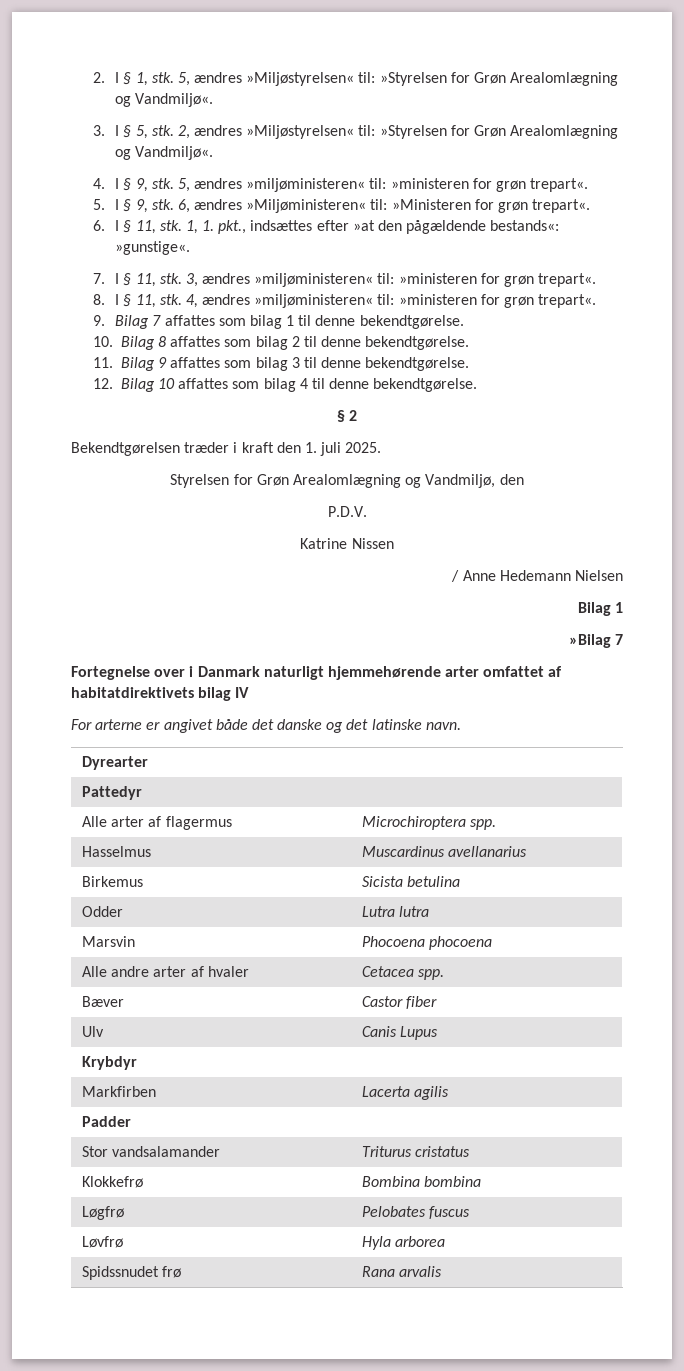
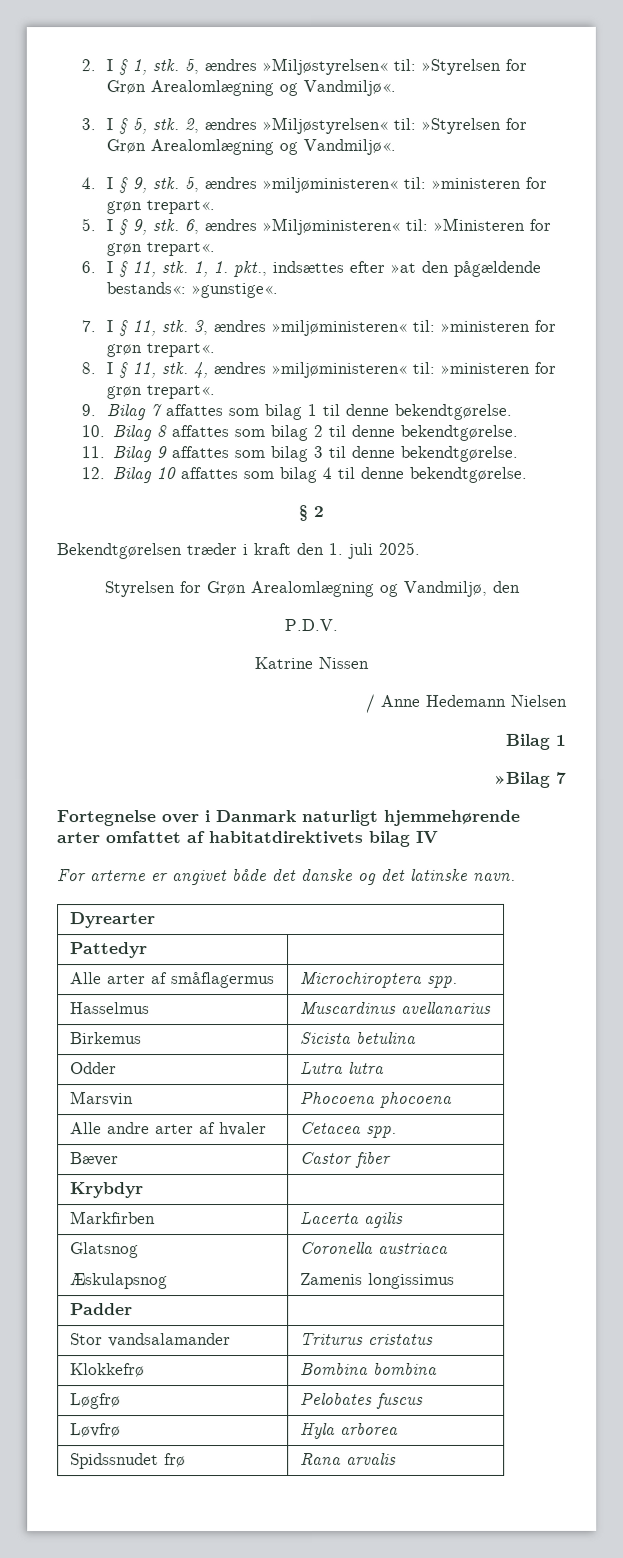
[165,816,232,830] flagermus -> [170,972,275,989] småflagermus
[82,1026,105,1037] [362,1026,439,1040] // Ulv | Canis Lupus -> (392, 1159) none
(450, 1093) none -> [69,1242,139,1259] [69,1273,168,1290] [299,1241,449,1255] [299,1272,455,1289] // Glatsnog // Æskulapsnog | Coronella austriaca // Zamenis longissimus

